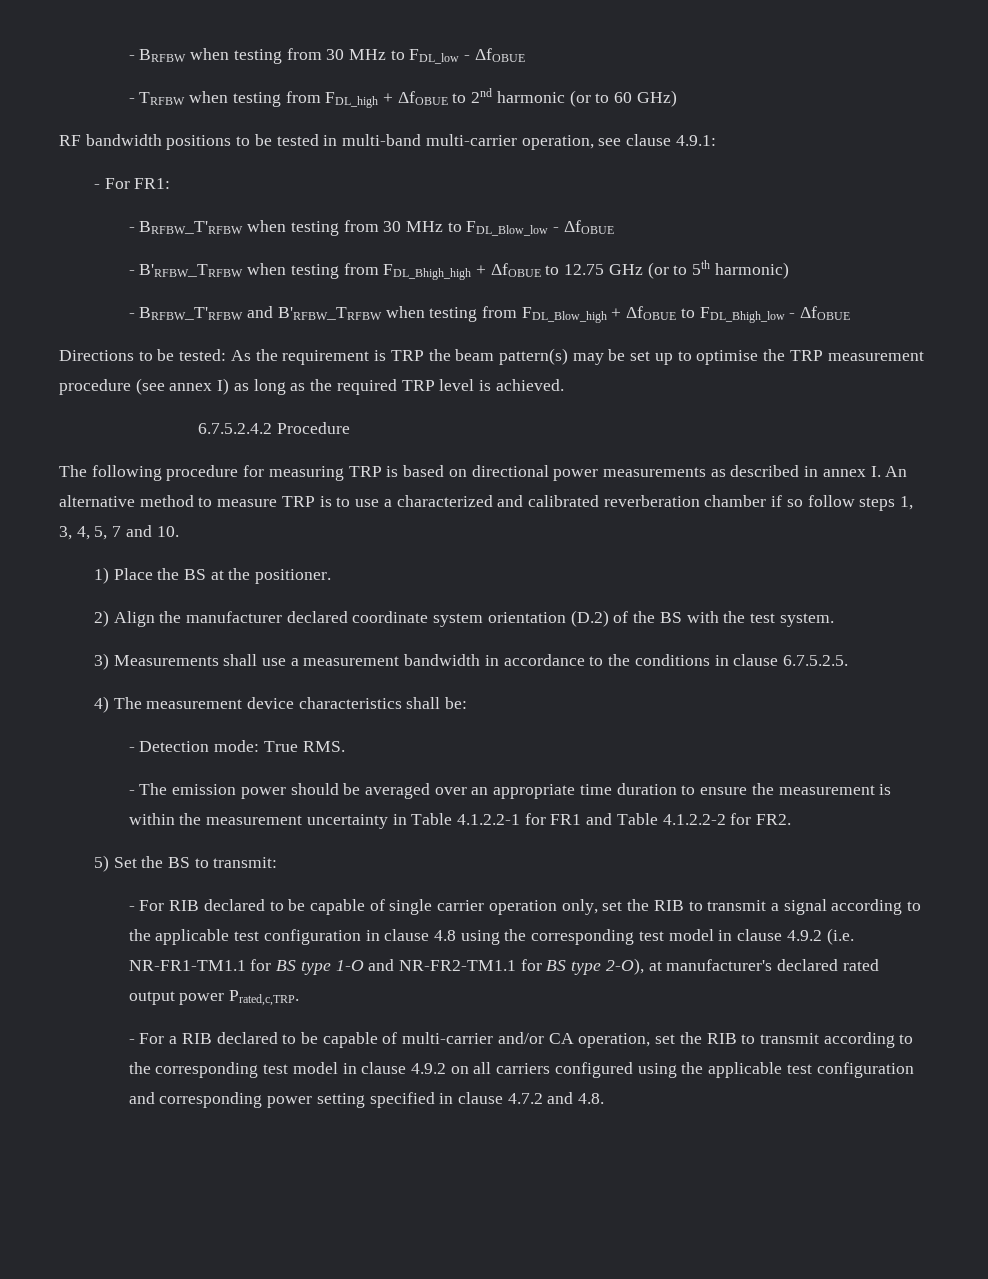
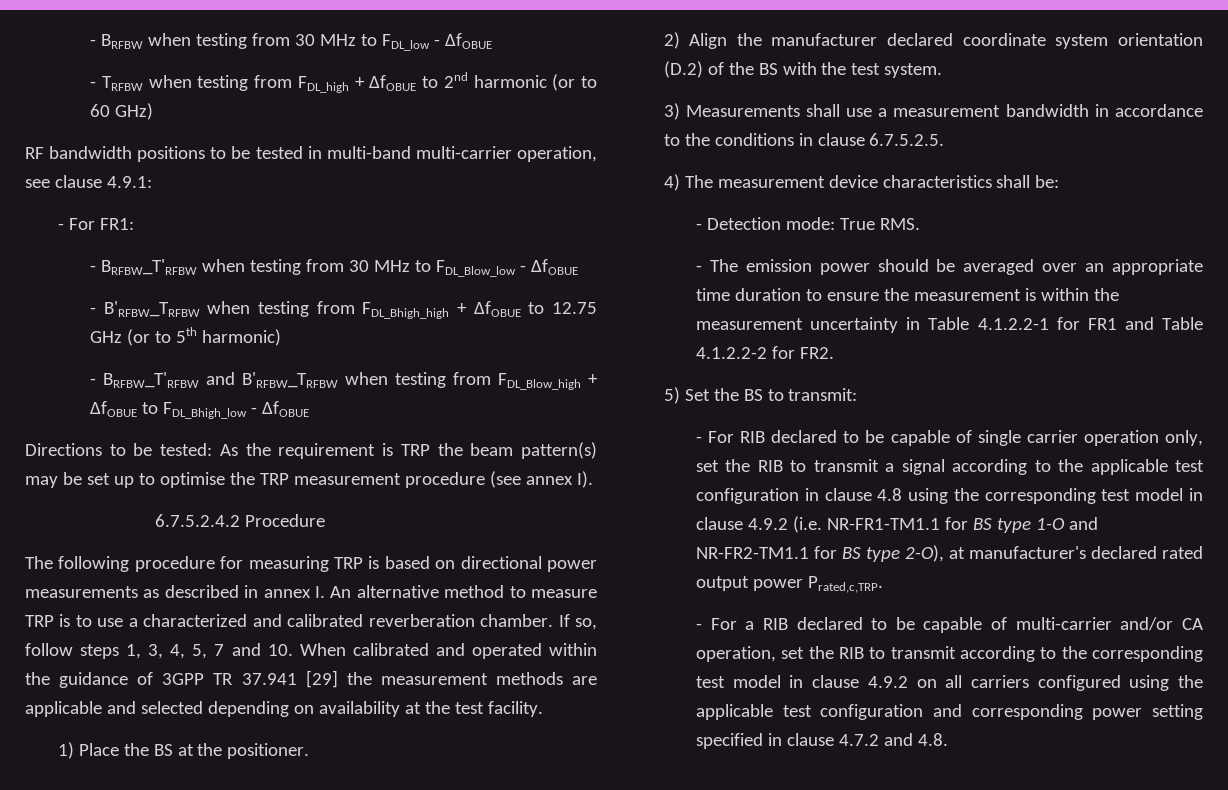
[217,378,564,395] I) as long as the required TRP level is achieved. -> [576,471,593,488] I).
[704,495,803,507] chamber if so -> [480,614,597,630] chamber. If so,
(179, 531) none -> [299,643,598,659] [25,670,598,688] [25,701,543,717] When calibrated and operated within the guidance of 3GPP TR 37.941 [29] the measurement methods are applicable and selected depending on availability at the test facility.

